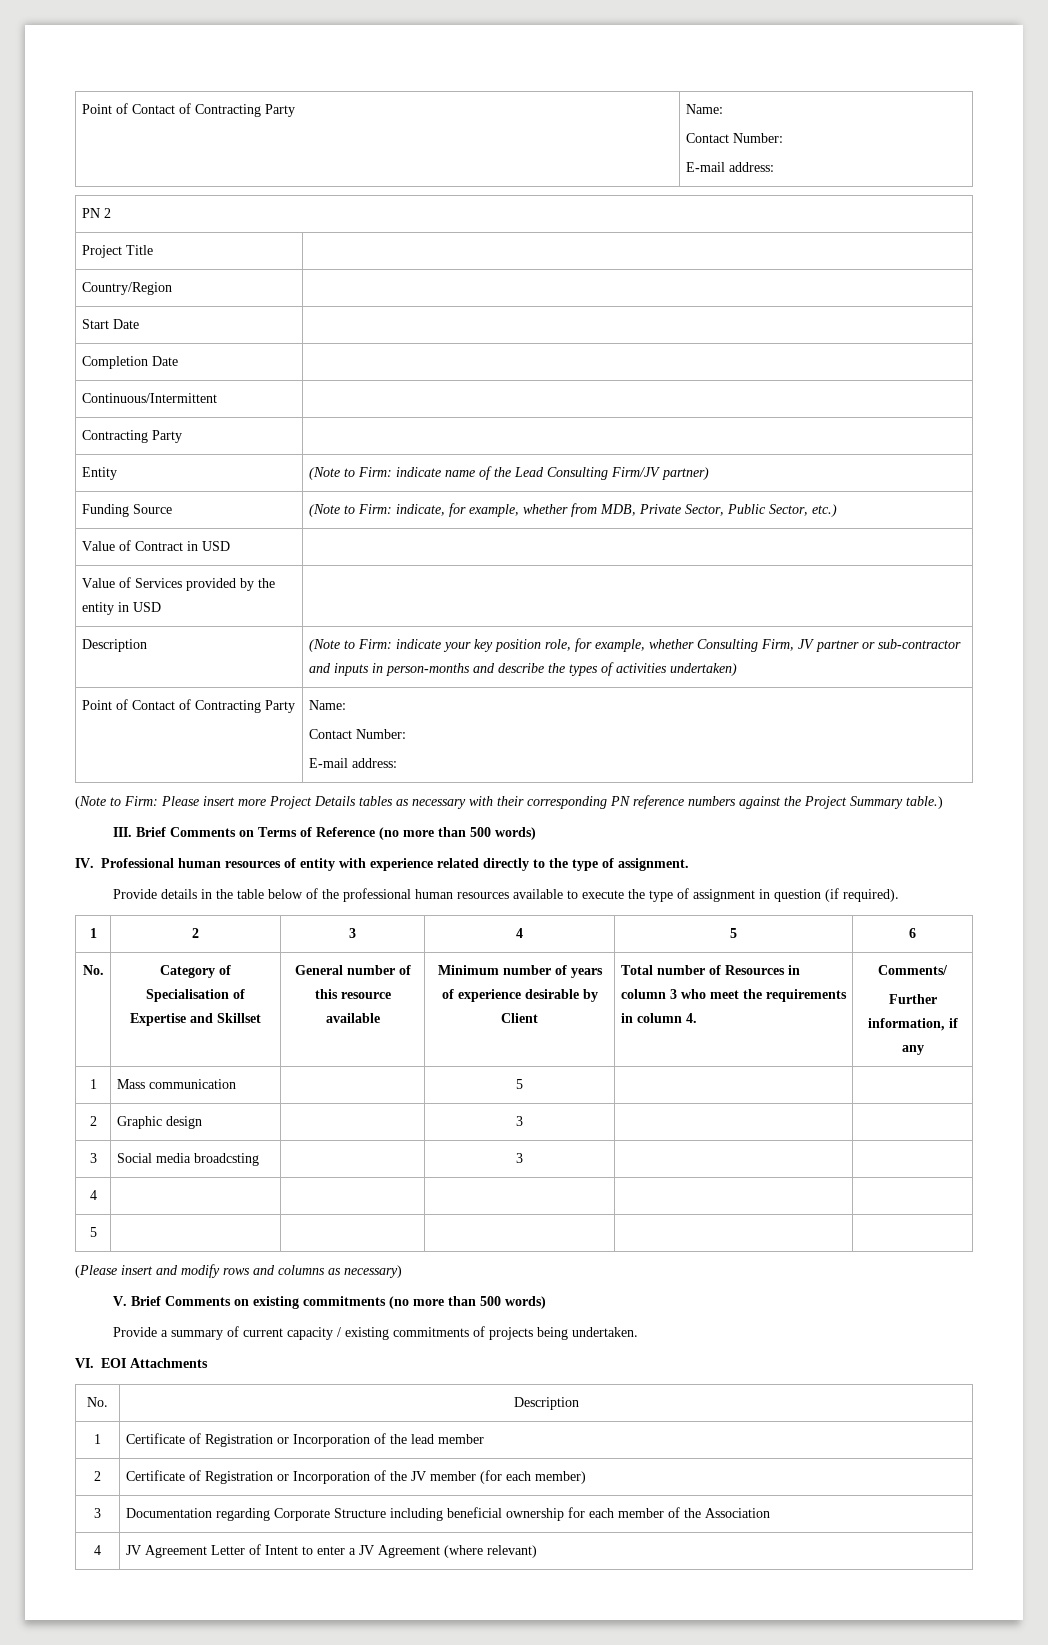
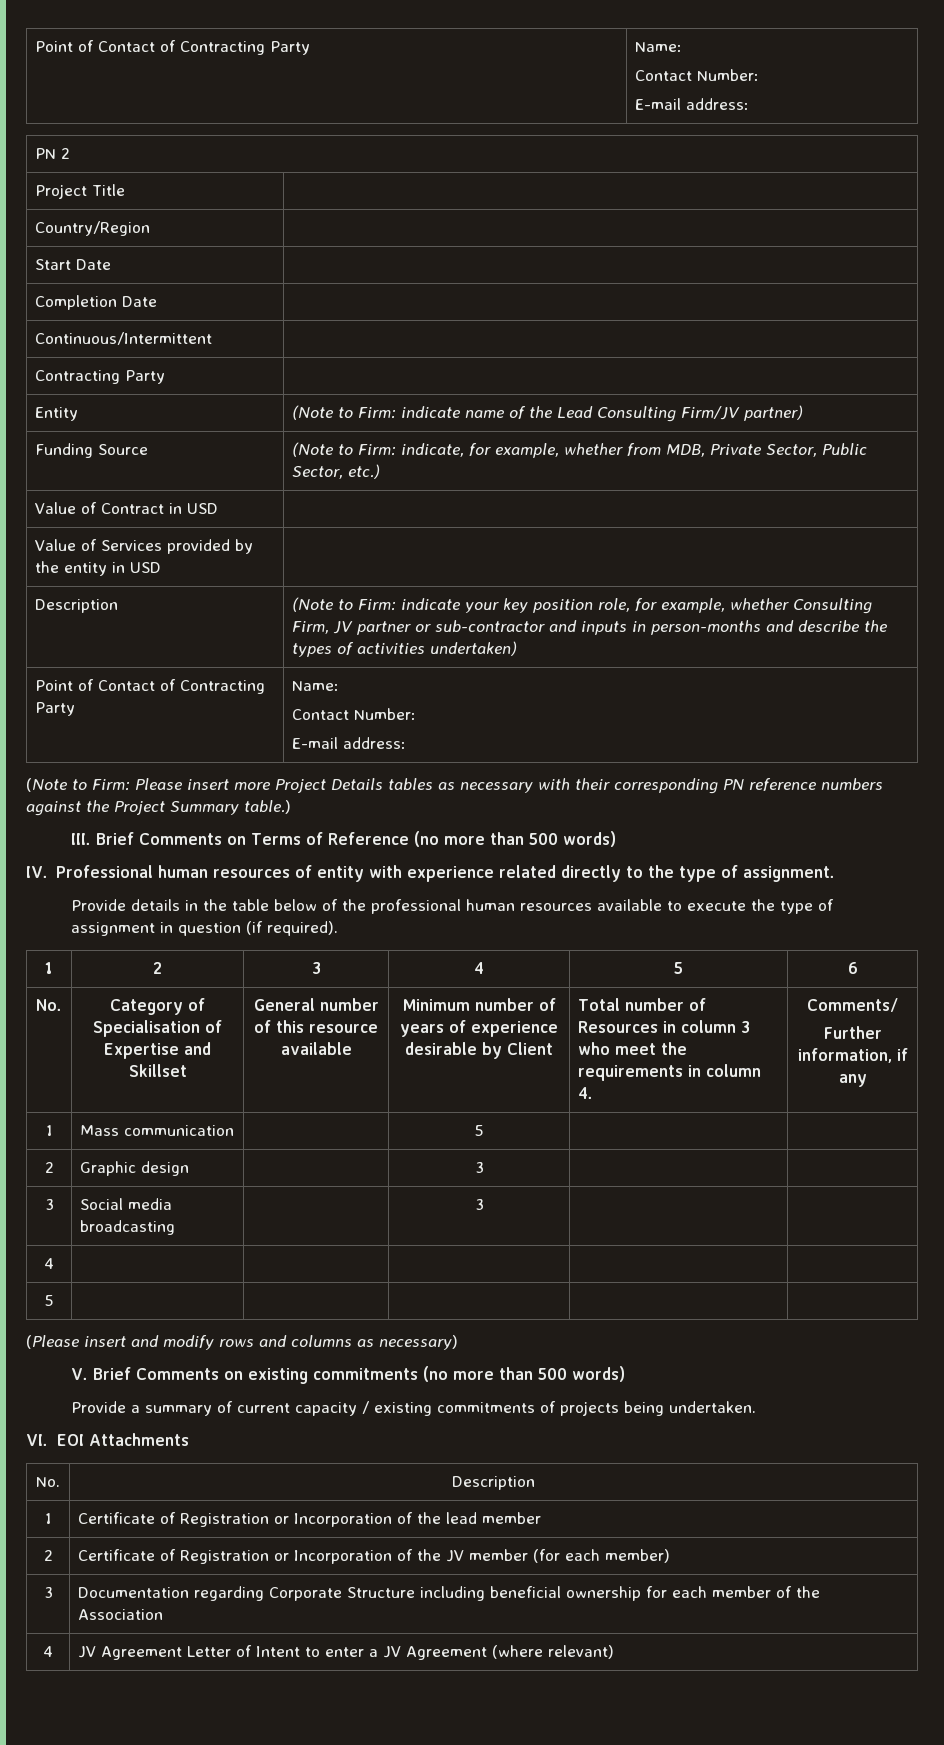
[193,1153,259,1166] broadcsting -> [80,1220,176,1235] broadcasting

